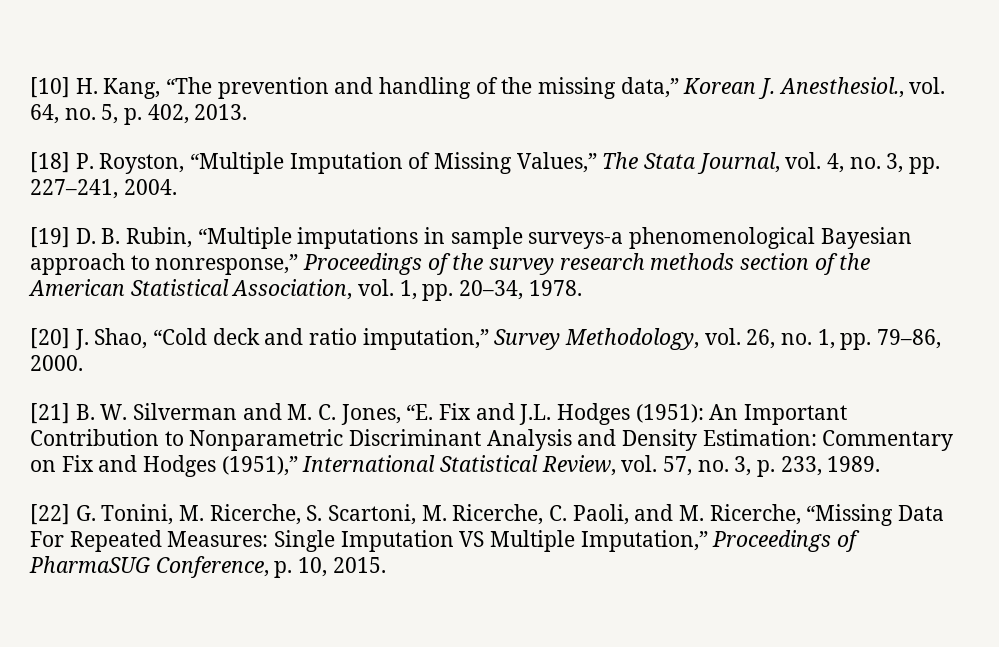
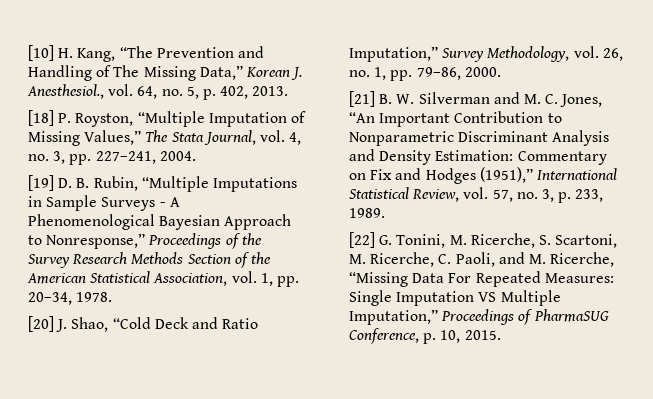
[217,77,679,99] prevention and handling of the missing data,” -> [156,46,264,58] [28,65,243,81] Prevention and Handling of The Missing Data,”
[297,227,912,249] [30,253,810,275] imputations in sample surveys-a phenomenological Bayesian approach to nonresponse,” Proceedings of the survey research methods section -> [212,177,297,192] [28,195,180,211] [28,214,292,230] [28,233,262,249] [28,252,231,268] Imputations in Sample Surveys - A Phenomenological Bayesian Approach to Nonresponse,” Proceedings of the Survey Research Methods Section
[212,328,489,350] deck and ratio imputation,” -> [154,317,259,329] [349,46,438,62] Deck and Ratio Imputation,”
[406,403,739,425] “E. Fix and J.L. Hodges (1951): An -> [349,112,375,123] “An

